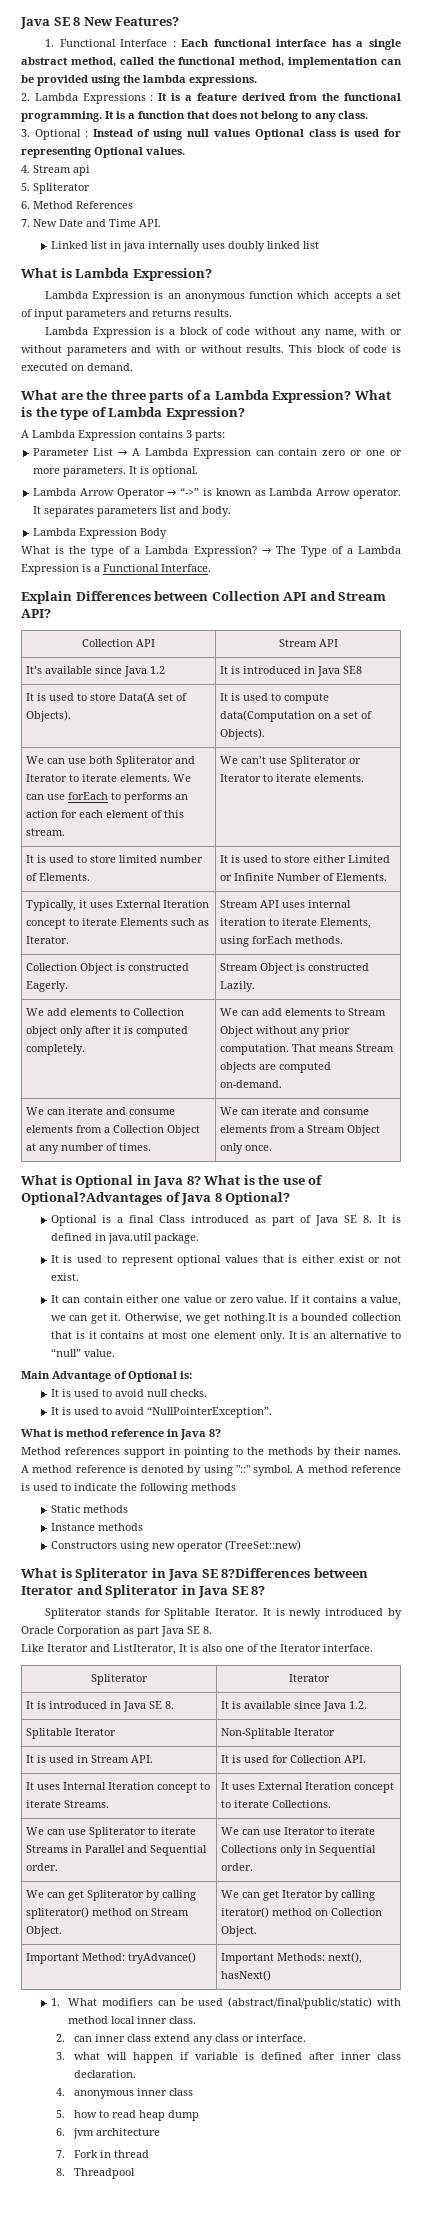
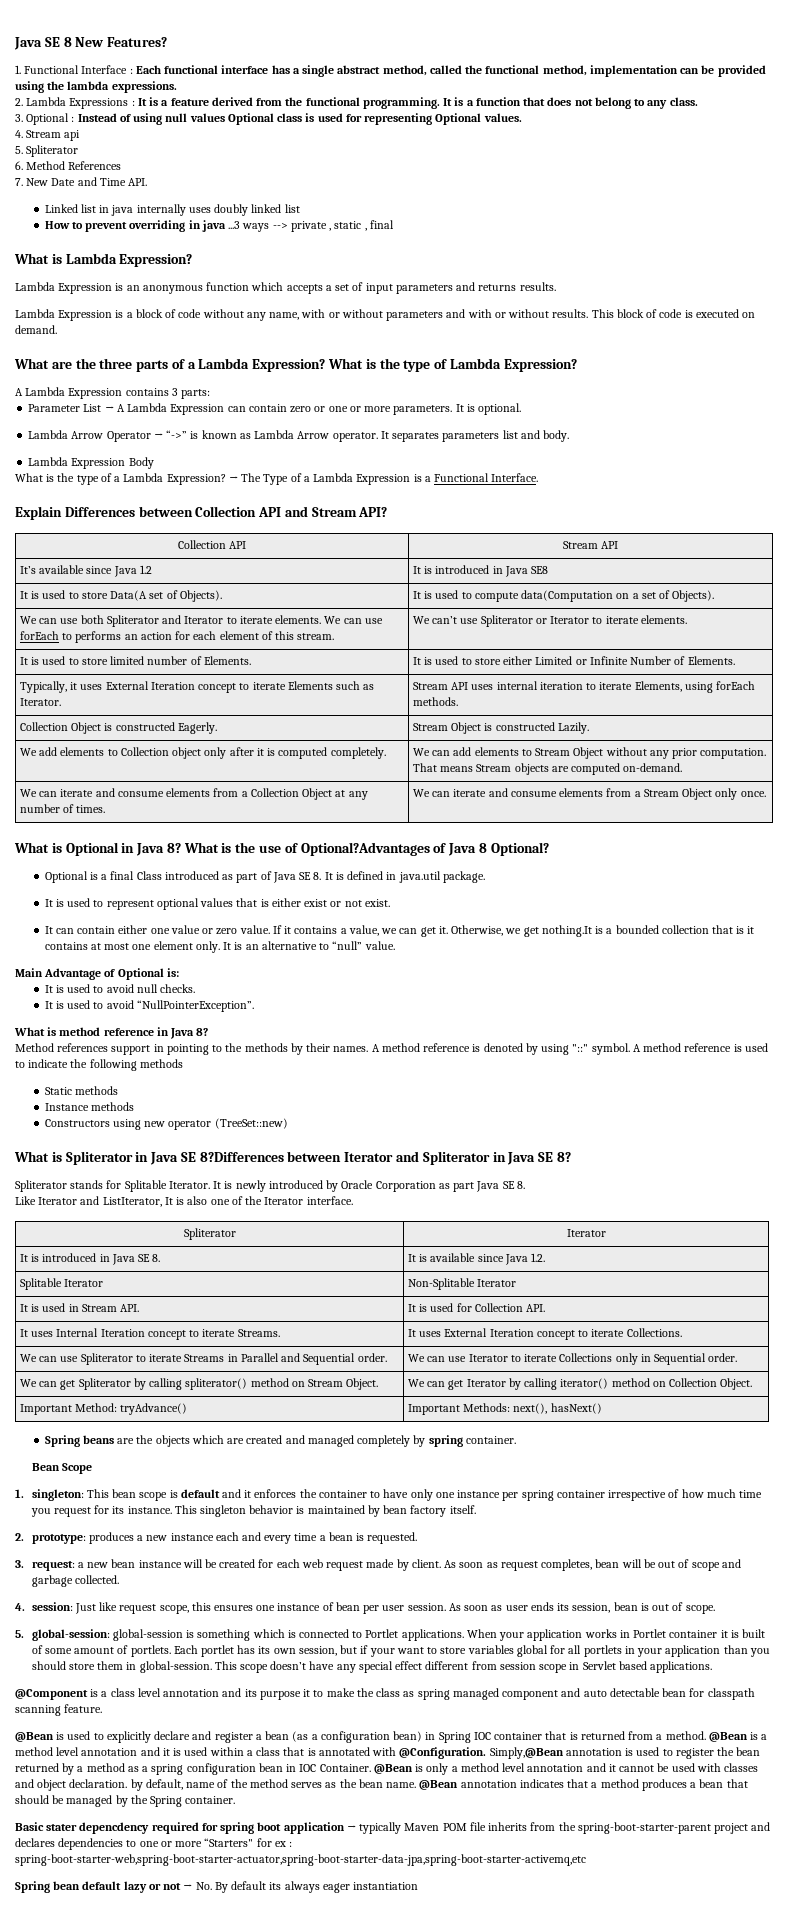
(319, 245) none -> [44,220,394,232] // How to prevent overriding in java ...3 ways --> private , static , final
[50,1997,402,2009] [68,2016,197,2024] [56,2034,307,2045] [56,2052,401,2063] [74,2070,137,2078] [56,2088,194,2099] [56,2110,200,2121] [56,2128,161,2139] [56,2150,150,2158] [56,2168,136,2179] 1. What modifiers can be used (abstract/final/public/static) with method local inner class. // 2. can inner class extend any class or interface. // 3. what will happen if variable is defined after inner class declaration. // 4. anonymous inner class // 5. how to read heap dump // 6. jvm architecture // 7. Fork in thread // 8. Threadpool -> [44,1435,516,1447] [31,1463,92,1474] [15,1489,763,1501] [30,1505,476,1517] [15,1532,418,1544] [15,1559,741,1571] [31,1575,119,1587] [15,1602,715,1614] [15,1629,766,1641] [31,1645,770,1657] [31,1661,713,1673] [15,1688,755,1700] [15,1704,103,1716] [15,1731,768,1743] [15,1747,761,1759] [15,1763,759,1775] [15,1779,748,1791] [15,1795,236,1807] [15,1822,771,1834] [15,1838,293,1850] [15,1854,586,1866] [15,1881,419,1893] Spring beans are the objects which are created and managed completely by spring container. // Bean Scope // 1. singleton: This bean scope is default and it enforces the container to have only one instance per spring container irrespective of how much time you request for its instance. This singleton behavior is maintained by bean factory itself. // 2. prototype: produces a new instance each and every time a bean is requested. // 3. request: a new bean instance will be created for each web request made by client. As soon as request completes, bean will be out of scope and garbage collected. // 4. session: Just like request scope, this ensures one instance of bean per user session. As soon as user ends its session, bean is out of scope. // 5. global-session: global-session is something which is connected to Portlet applications. When your application works in Portlet container it is built of some amount of portlets. Each portlet has its own session, but if your want to store variables global for all portlets in your application than you should store them in global-session. This scope doesn’t have any special effect different from session scope in Servlet based applications. // @Component is a class level annotation and its purpose it to make the class as spring managed component and auto detectable bean for classpath scanning feature. // @Bean is used to explicitly declare and register a bean (as a configuration bean) in Spring IOC container that is returned from a method. @Bean is a method level annotation and it is used within a class that is annotated with @Configuration. Simply,@Bean annotation is used to register the bean returned by a method as a spring configuration bean in IOC Container. @Bean is only a method level annotation and it cannot be used with classes and object declaration. by default, name of the method serves as the bean name. @Bean annotation indicates that a method produces a bean that should be managed by the Spring container. // Basic stater depencdency required for spring boot application → typically Maven POM file inherits from the spring-boot-starter-parent project and declares dependencies to one or more “Starters" for ex : spring-boot-starter-web,spring-boot-starter-actuator,spring-boot-starter-data-jpa,spring-boot-starter-activemq,etc // Spring bean default lazy or not → No. By default its always eager instantiation

